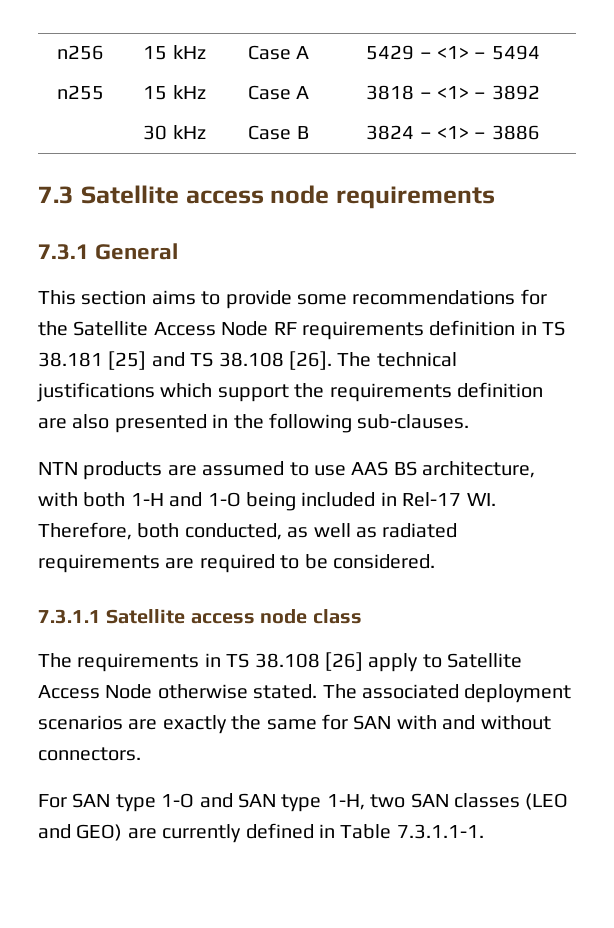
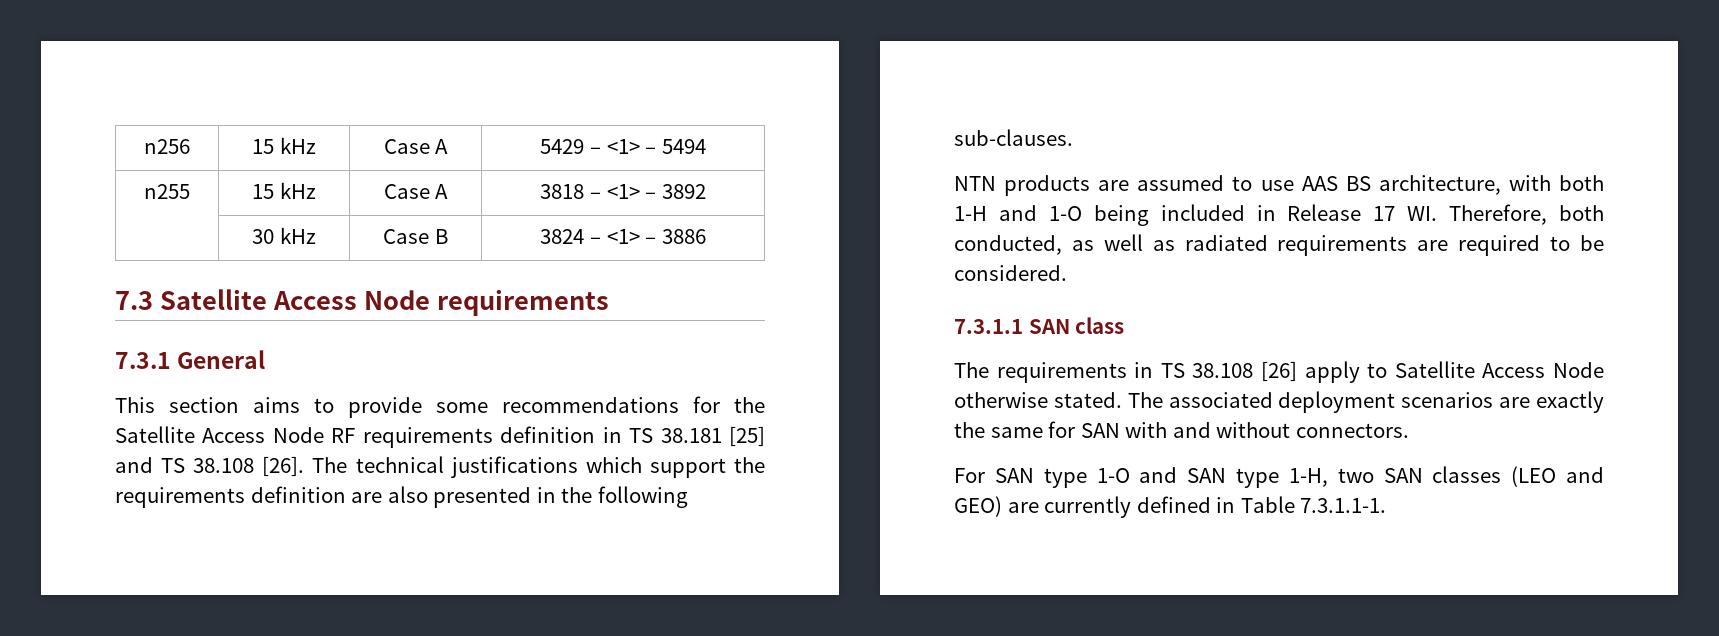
[185,185,330,204] access node -> [272,290,430,310] Access Node
[402,492,462,507] Rel-17 -> [1287,204,1396,221] Release 17
[106,609,308,624] Satellite access node -> [1028,319,1070,334] SAN

